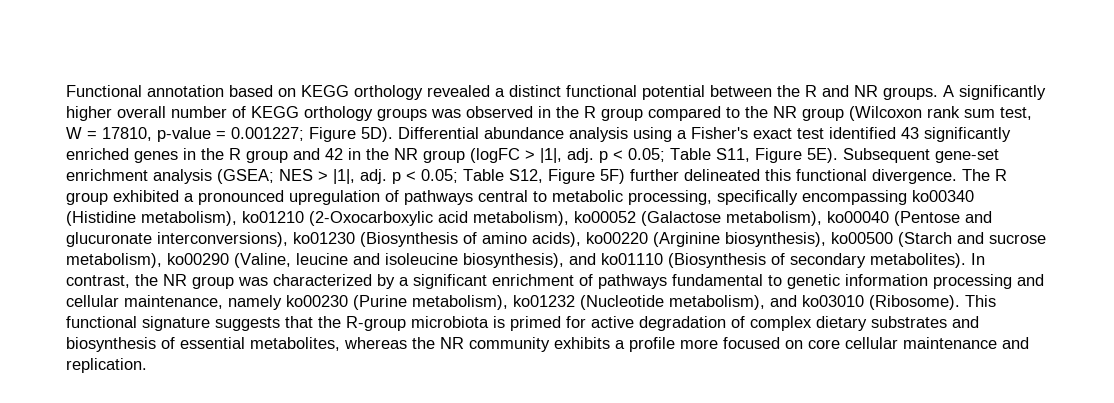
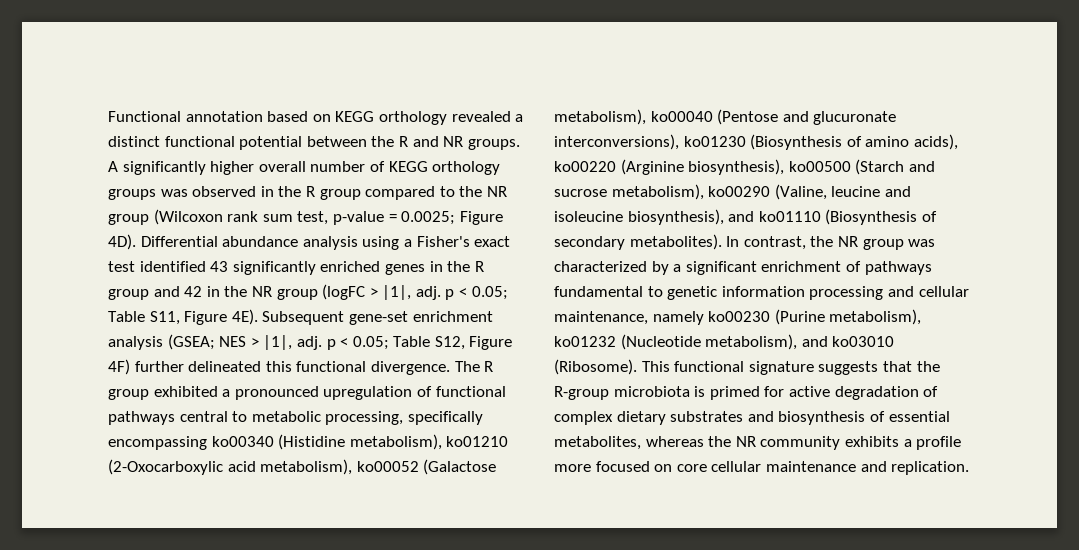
[66,127,393,142] W = 17810, p-value = 0.001227; Figure 5D). -> [332,211,503,225] [108,234,136,250] p-value = 0.0025; Figure 4D).
[807,148,838,163] 5E). -> [231,309,258,325] 4E).
[600,169,625,184] 5F) -> [108,359,130,375] 4F)
(399, 196) none -> [435,386,506,397] functional

